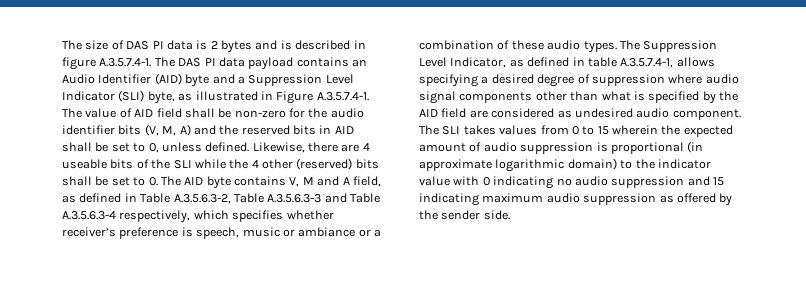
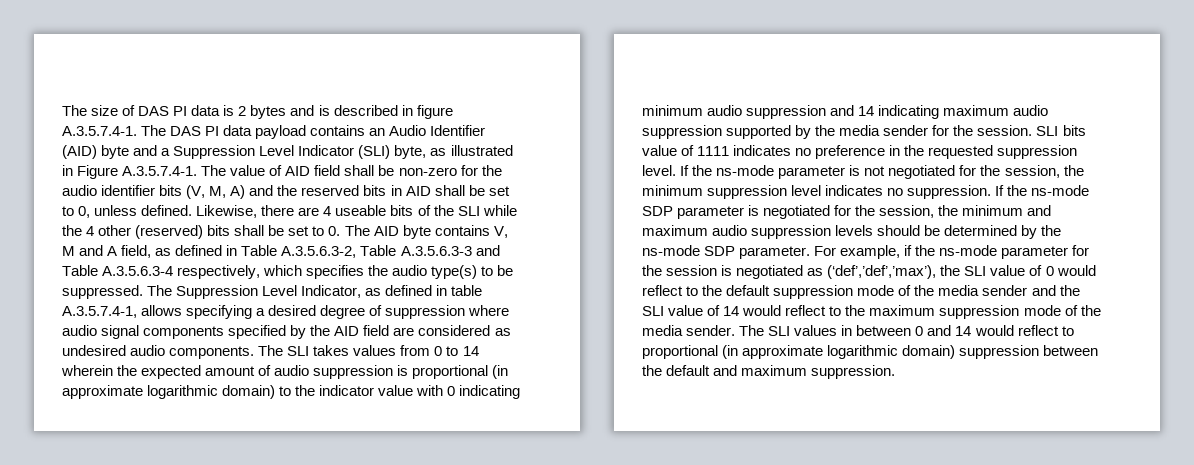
[286,210,334,220] [62,227,381,239] [419,40,617,53] whether receiver’s preference is speech, music or ambiance or a combination of these audio types. -> [368,265,514,279] [62,285,143,299] the audio type(s) to be suppressed.
[535,91,645,101] other than what is -> (225, 332) none
[672,109,741,120] component. -> [169,346,255,359] components.
[597,126,609,135] 15 -> [462,346,479,356] 14
[556,178,572,186] no -> [642,105,703,116] minimum
[713,177,724,186] 15 -> [858,106,875,116] 14
[659,193,733,206] [419,210,510,220] as offered by the sender side. -> [726,125,1086,139] [642,145,1078,159] [642,165,1084,179] [642,185,1090,199] [642,205,1052,219] [642,225,1062,239] [642,245,1090,259] [642,265,1096,279] [642,285,1080,299] [642,305,1101,319] [642,325,1074,336] [642,345,1099,359] [642,365,896,379] supported by the media sender for the session. SLI bits value of 1111 indicates no preference in the requested suppression level. If the ns-mode parameter is not negotiated for the session, the minimum suppression level indicates no suppression. If the ns-mode SDP parameter is negotiated for the session, the minimum and maximum audio suppression levels should be determined by the ns-mode SDP parameter. For example, if the ns-mode parameter for the session is negotiated as (‘def’,’def’,’max’), the SLI value of 0 would reflect to the default suppression mode of the media sender and the SLI value of 14 would reflect to the maximum suppression mode of the media sender. The SLI values in between 0 and 14 would reflect to proportional (in approximate logarithmic domain) suppression between the default and maximum suppression.

